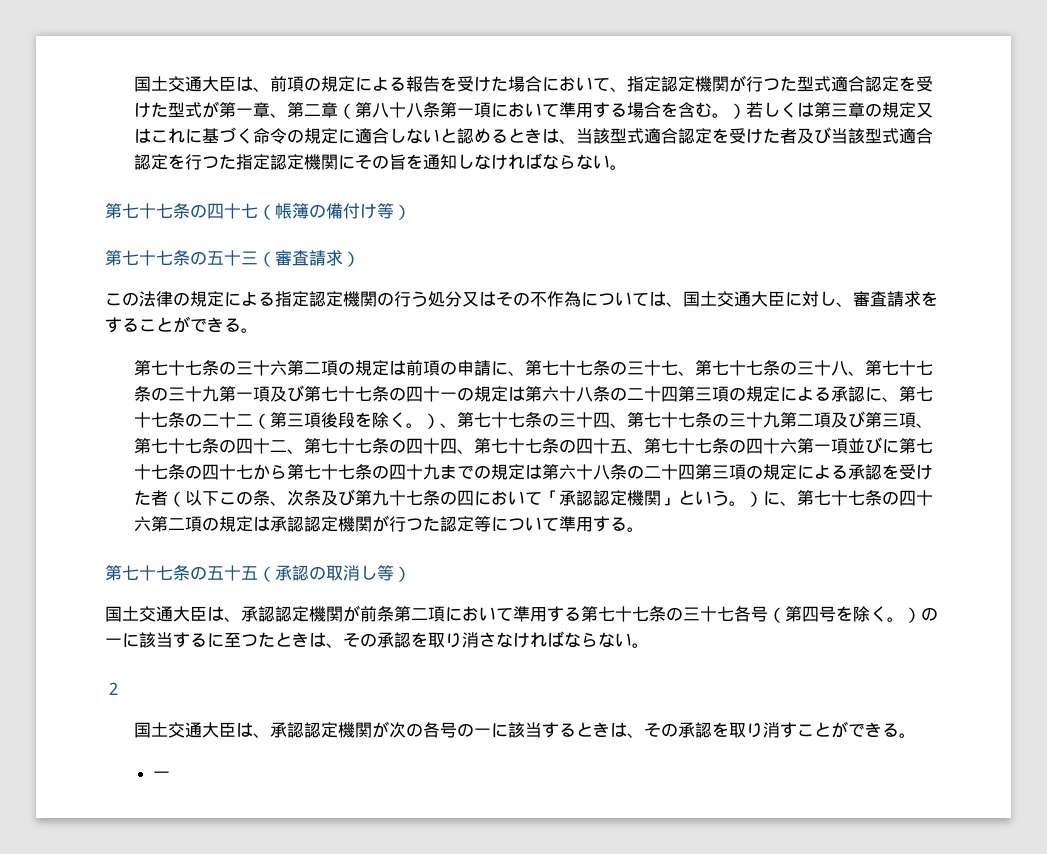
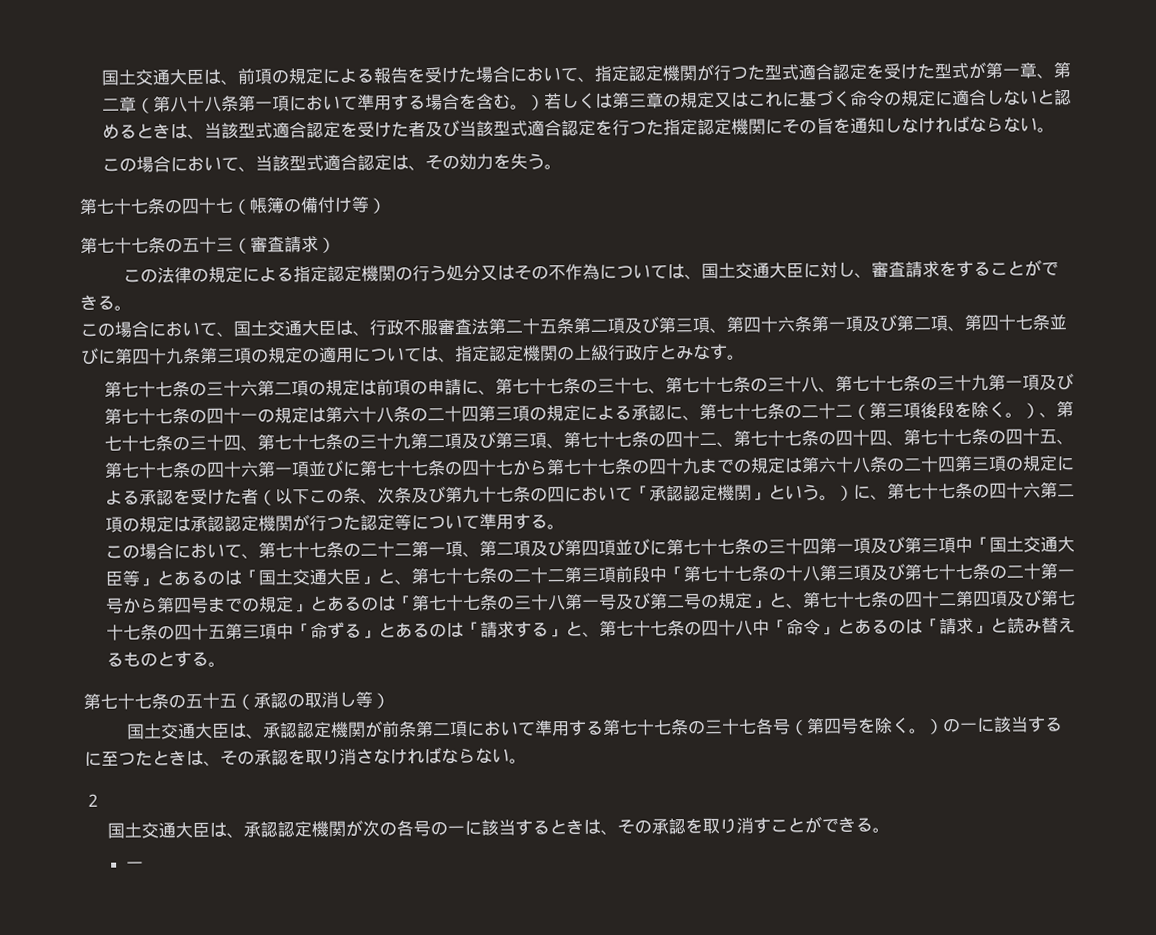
(628, 167) none -> [101,153,562,173] // この場合において、当該型式適合認定は、その効力を失う。
(258, 330) none -> [80,314,1067,338] [81,343,745,365] // この場合において、国土交通大臣は、行政不服審査法第二十五条第二項及び第三項、第四十六条第一項及び第二項、第四十七条並びに第四十九条第三項の規定の適用については、指定認定機関の上級行政庁とみなす。
(645, 529) none -> [104,536,1075,560] [104,563,1075,587] [105,589,1076,614] [105,617,1076,641] [105,651,226,668] // この場合において、第七十七条の二十二第一項、第二項及び第四項並びに第七十七条の三十四第一項及び第三項中「国土交通大臣等」とあるのは「国土交通大臣」と、第七十七条の二十二第三項前段中「第七十七条の十八第三項及び第七十七条の二十第一号から第四号までの規定」とあるのは「第七十七条の三十八第一号及び第二号の規定」と、第七十七条の四十二第四項及び第七十七条の四十五第三項中「命ずる」とあるのは「請求する」と、第七十七条の四十八中「命令」とあるのは「請求」と読み替えるものとする。

